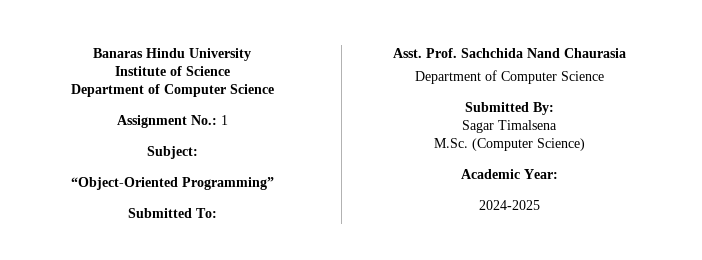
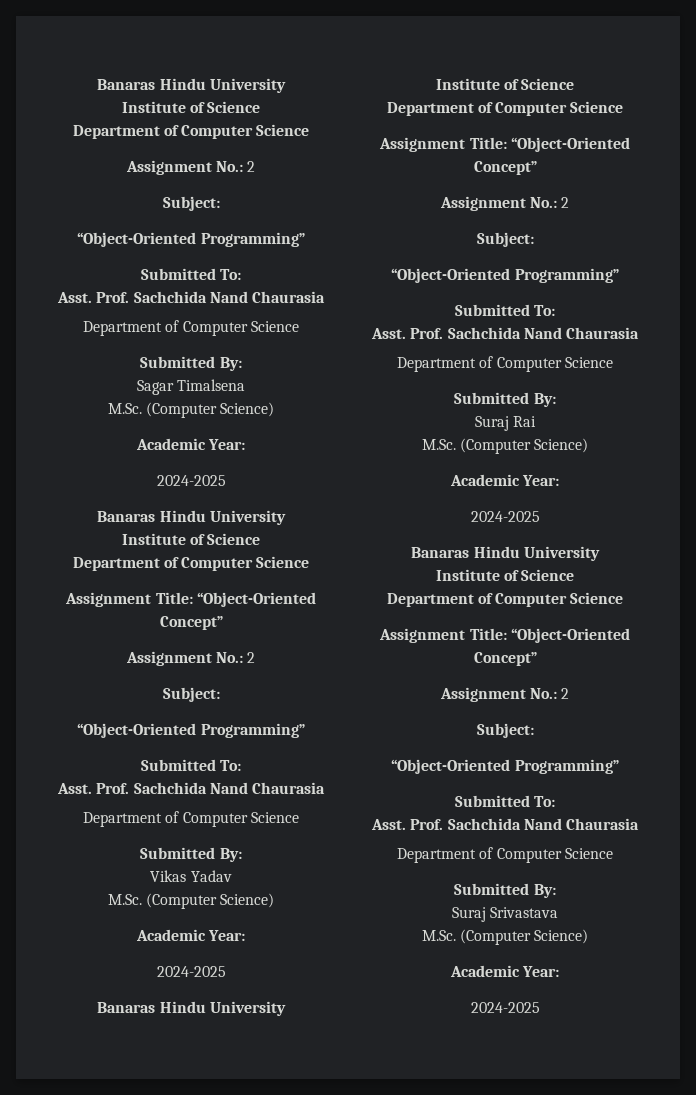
[220,115,228,125] 1 -> [247,161,256,172] 2
(540, 205) none -> [97,510,286,525] [121,533,261,545] [72,556,310,571] [65,592,316,607] [159,616,223,630] [125,651,256,666] [162,687,220,702] [77,723,305,738] [140,759,242,771] [56,782,326,794] [83,811,299,827] [140,847,242,862] [150,870,232,882] [107,893,275,909] [135,929,246,941] [156,966,226,977] [97,1001,286,1016] [435,78,575,90] [386,101,624,116] [379,137,630,152] [473,161,537,175] [439,196,570,211] [476,232,534,247] [391,268,619,283] [454,304,556,316] [370,327,640,339] [397,356,613,372] [454,392,556,407] [474,416,537,431] [421,438,589,454] [449,474,560,486] [470,511,540,522] [411,546,600,561] [435,569,575,581] [386,592,624,607] [379,628,630,643] [473,652,537,666] [439,687,570,702] [476,723,534,738] [391,759,619,774] [454,795,556,807] [370,818,640,830] [397,847,613,863] [454,883,556,898] [451,907,559,922] [421,929,589,945] [449,965,560,977] [470,1002,540,1013] // Banaras Hindu University // Institute of Science // Department of Computer Science // Assignment Title: “Object-Oriented Concept” // Assignment No.: 2 // Subject: // “Object-Oriented Programming” // Submitted To: // Asst. Prof. Sachchida Nand Chaurasia // Department of Computer Science // Submitted By: // Vikas Yadav // M.Sc. (Computer Science) // Academic Year: // 2024-2025 // Banaras Hindu University // Institute of Science // Department of Computer Science // Assignment Title: “Object-Oriented Concept” // Assignment No.: 2 // Subject: // “Object-Oriented Programming” // Submitted To: // Asst. Prof. Sachchida Nand Chaurasia // Department of Computer Science // Submitted By: // Suraj Rai // M.Sc. (Computer Science) // Academic Year: // 2024-2025 // Banaras Hindu University // Institute of Science // Department of Computer Science // Assignment Title: “Object-Oriented Concept” // Assignment No.: 2 // Subject: // “Object-Oriented Programming” // Submitted To: // Asst. Prof. Sachchida Nand Chaurasia // Department of Computer Science // Submitted By: // Suraj Srivastava // M.Sc. (Computer Science) // Academic Year: // 2024-2025

